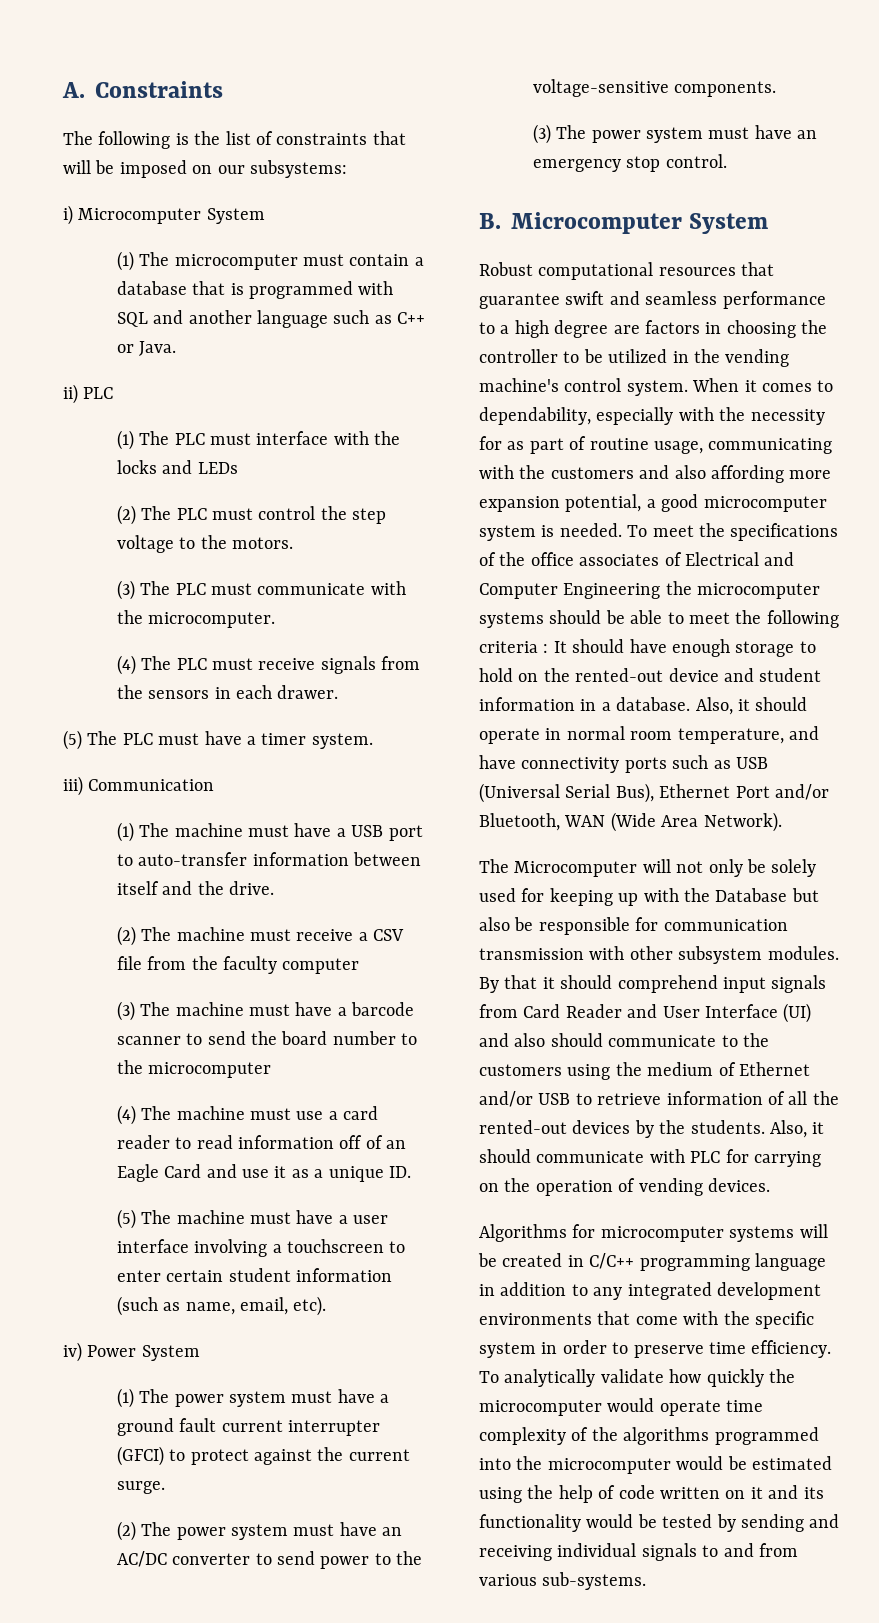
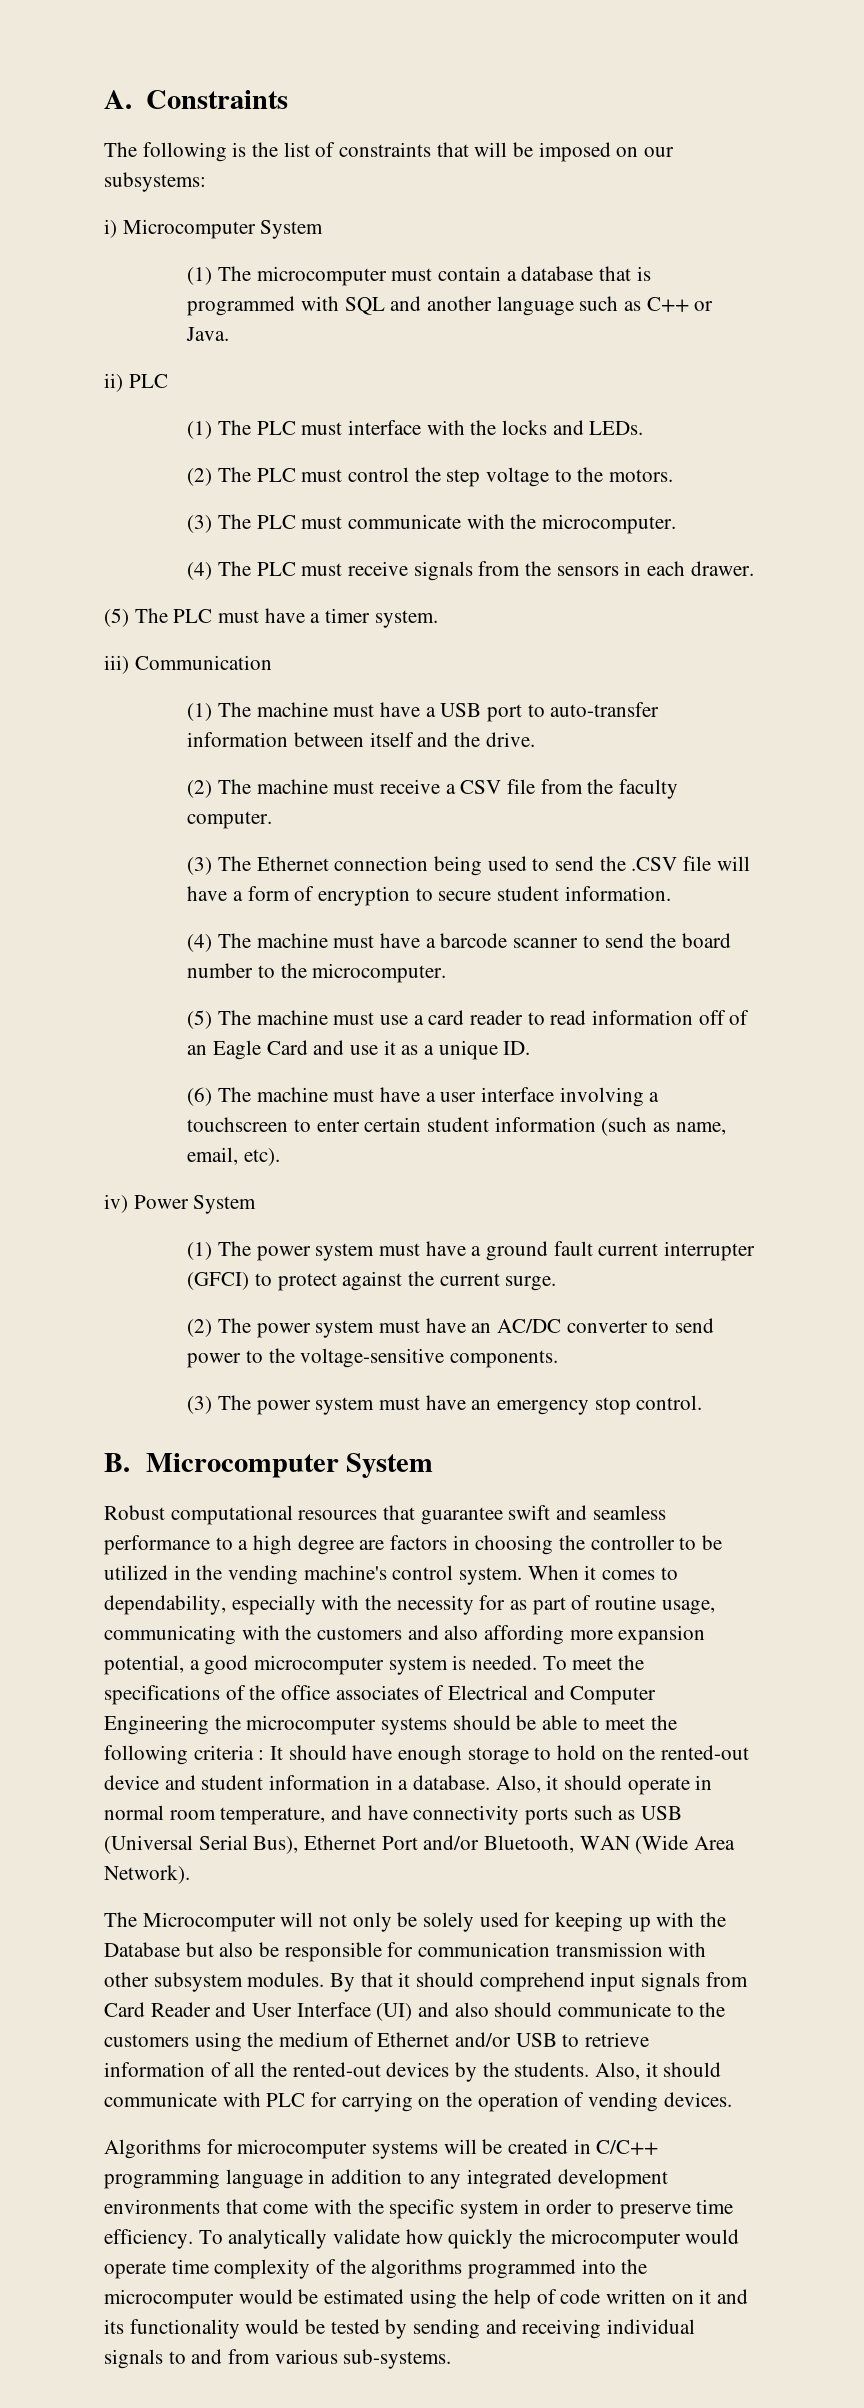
[197,462,238,474] LEDs -> [589,421,644,435] LEDs.
[282,958,360,974] [116,1001,171,1021] computer // (3) The -> [187,811,273,829] [187,856,750,876] [187,886,671,906] [187,933,251,952] computer. // (3) The Ethernet connection being used to send the .CSV file will have a form of encryption to secure student information. // (4) The
[148,1062,272,1078] [116,1105,136,1125] microcomputer // (4) -> [312,963,447,983] [187,1010,213,1029] microcomputer. // (5)
[116,1209,136,1229] (5) -> [187,1087,213,1106] (6)

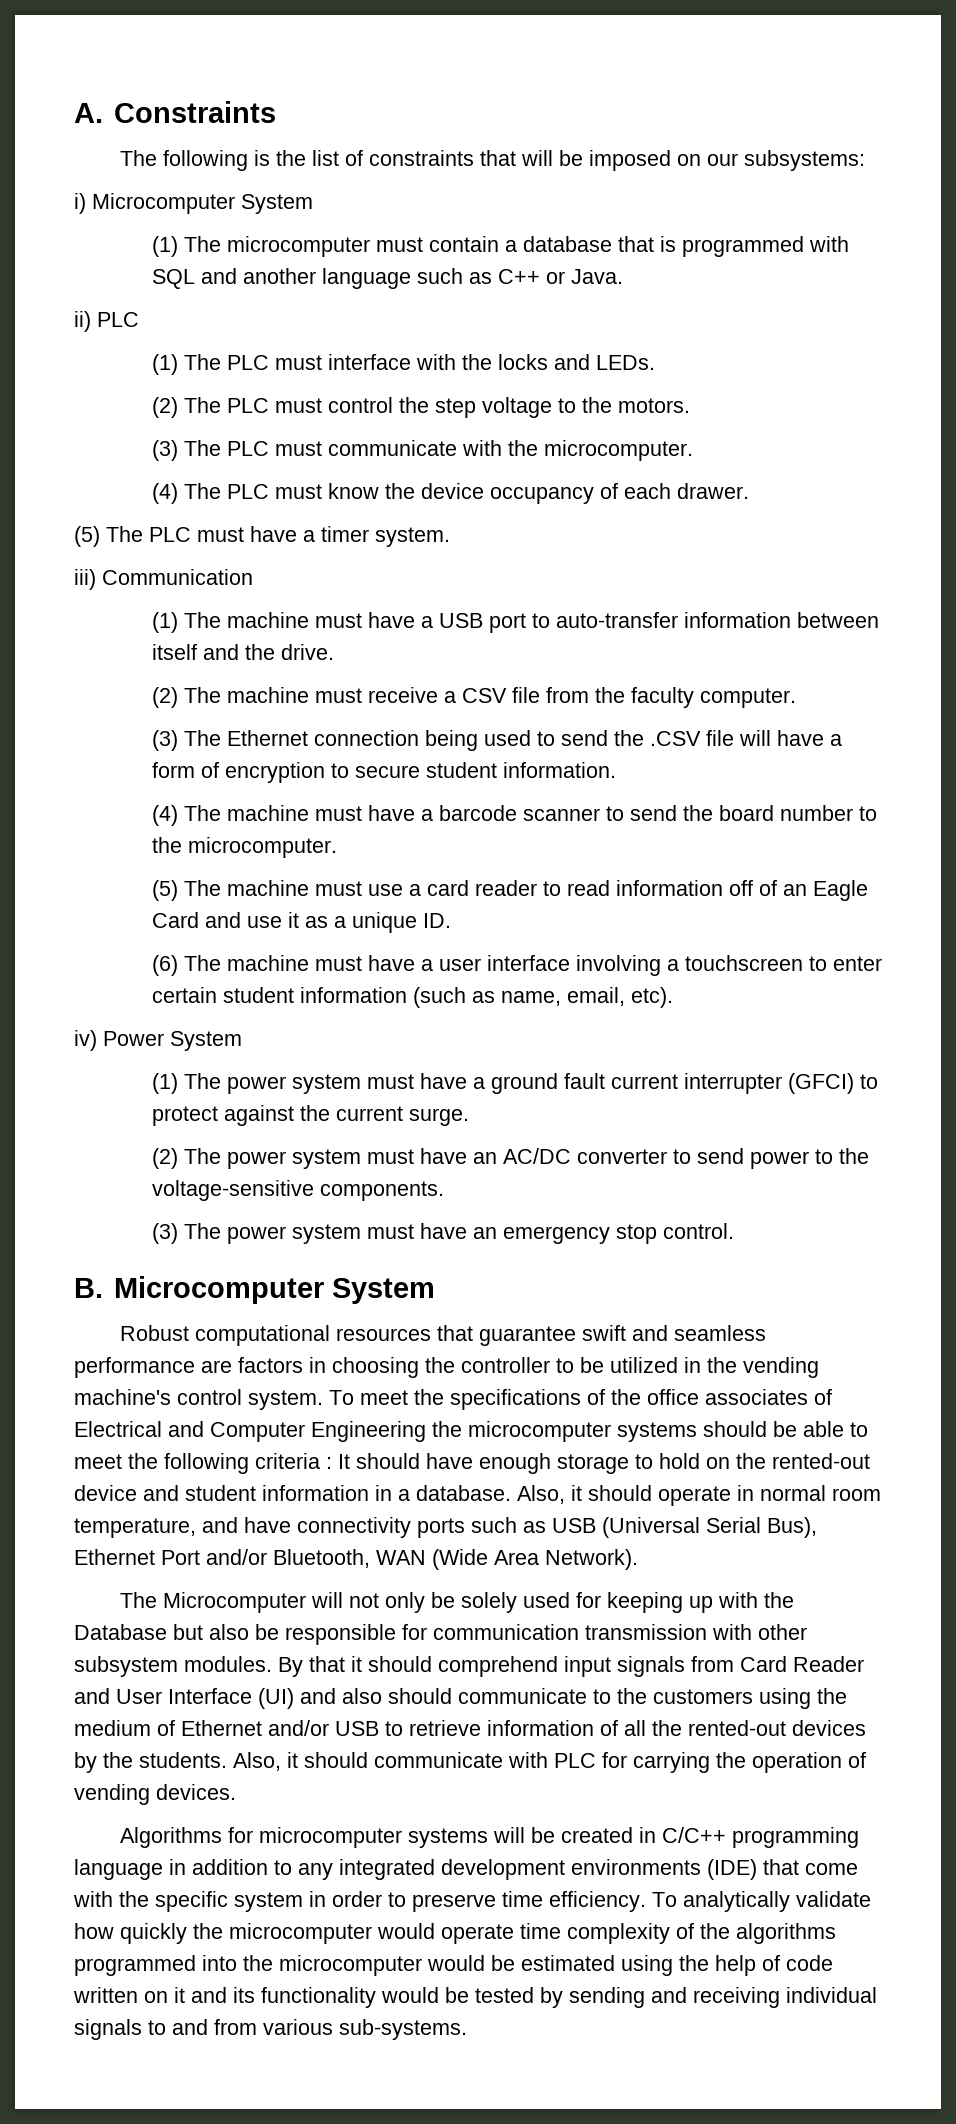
[347,561,642,581] receive signals from the sensors in -> [327,483,618,504] know the device occupancy of
[215,1535,354,1555] to a high degree -> (195, 1367) none
[527,1565,678,1580] [104,1595,715,1615] [104,1625,706,1645] [104,1655,538,1675] When it comes to dependability, especially with the necessity for as part of routine usage, communicating with the customers and also affording more expansion potential, a good microcomputer system is needed. -> (323, 1400) none
[418,2097,441,2107] on -> (710, 1762) none
(220, 2206) none -> [707,1859,757,1880] (IDE)

